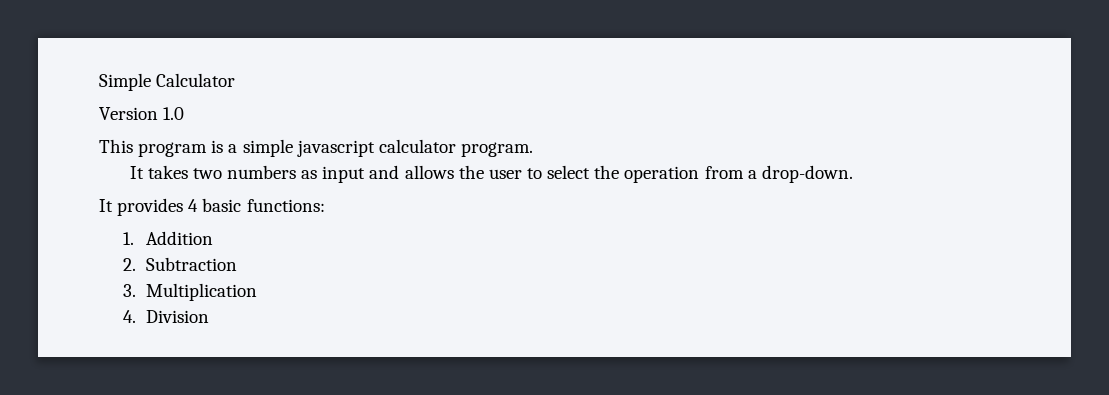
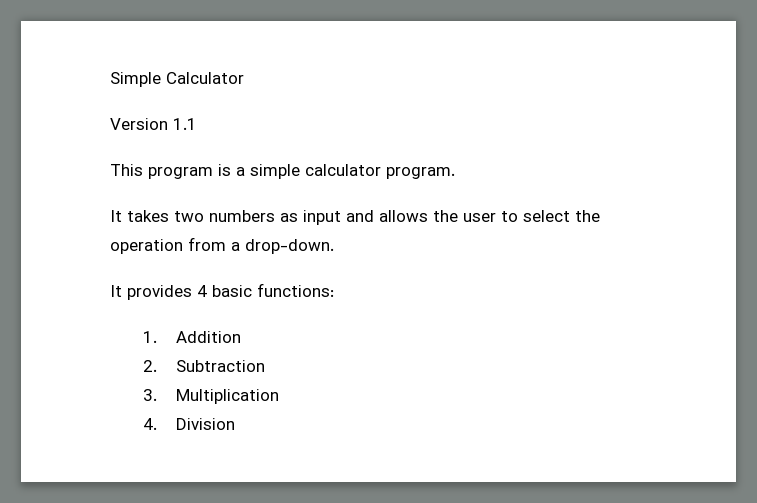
[163,107,185,120] 1.0 -> [173,118,197,130] 1.1
[296,140,375,157] javascript -> (300, 171) none

